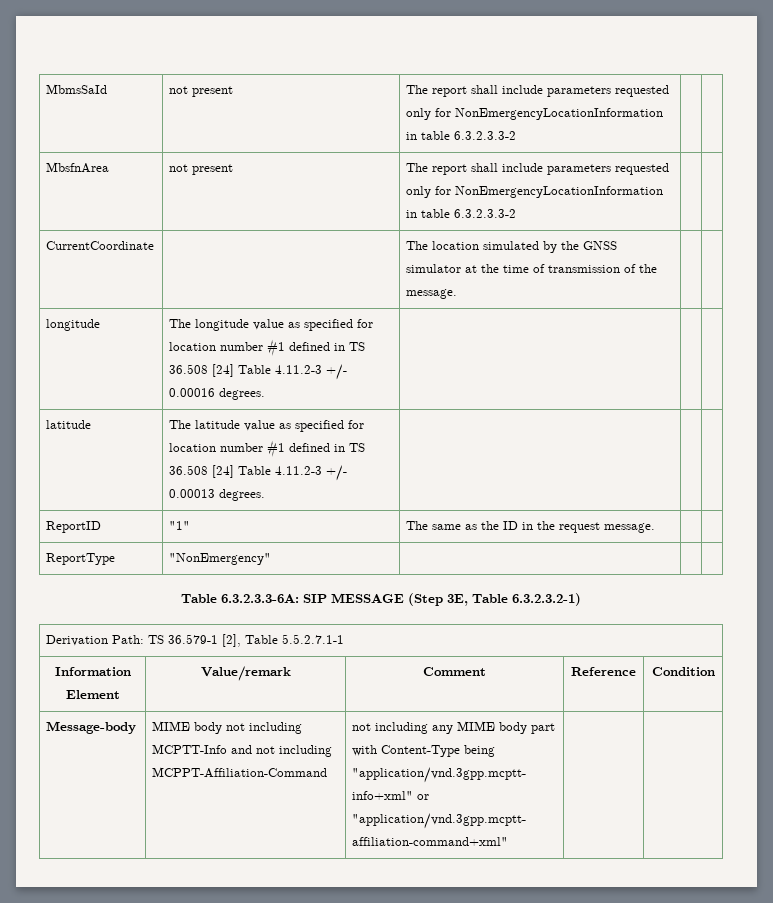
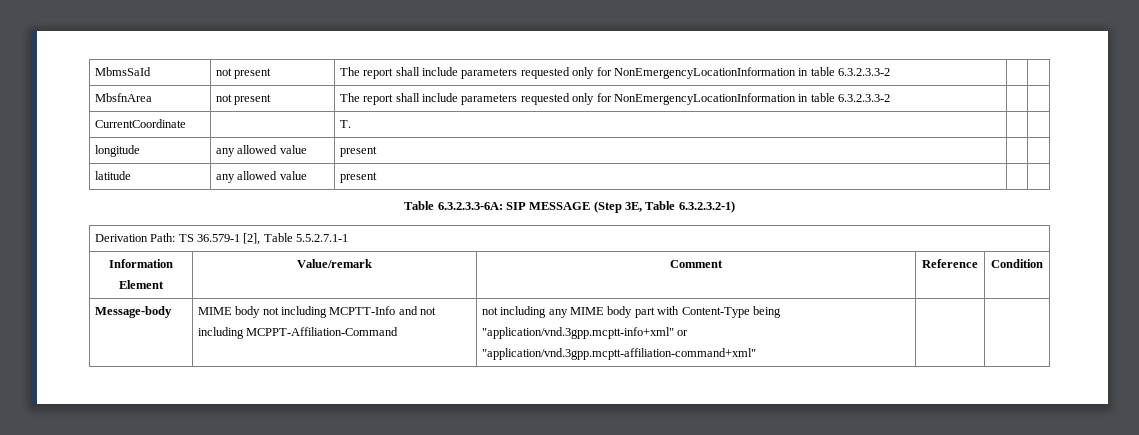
[406,241,618,253] [406,264,658,273] [406,289,458,299] The location simulated by the GNSS simulator at the time of transmission of the message. -> [339,120,351,128] T.
[169,319,374,331] [169,339,366,356] [169,364,348,380] [169,388,266,400] The longitude value as specified for location number #1 defined in TS 36.508 [24] Table 4.11.2-3 +/- 0.00016 degrees. | -> [215,145,307,157] [339,146,377,157] any allowed value | present
[169,420,365,432] [169,440,366,457] [169,465,348,481] [169,489,266,501] [46,521,102,533] [169,521,191,530] [406,521,656,533] [46,553,116,565] [169,553,272,565] The latitude value as specified for location number #1 defined in TS 36.508 [24] Table 4.11.2-3 +/- 0.00013 degrees. | | | // ReportID | "1" | The same as the ID in the request message. | | // ReportType | "NonEmergency" | -> [215,171,307,183] [339,172,377,183] any allowed value | present

